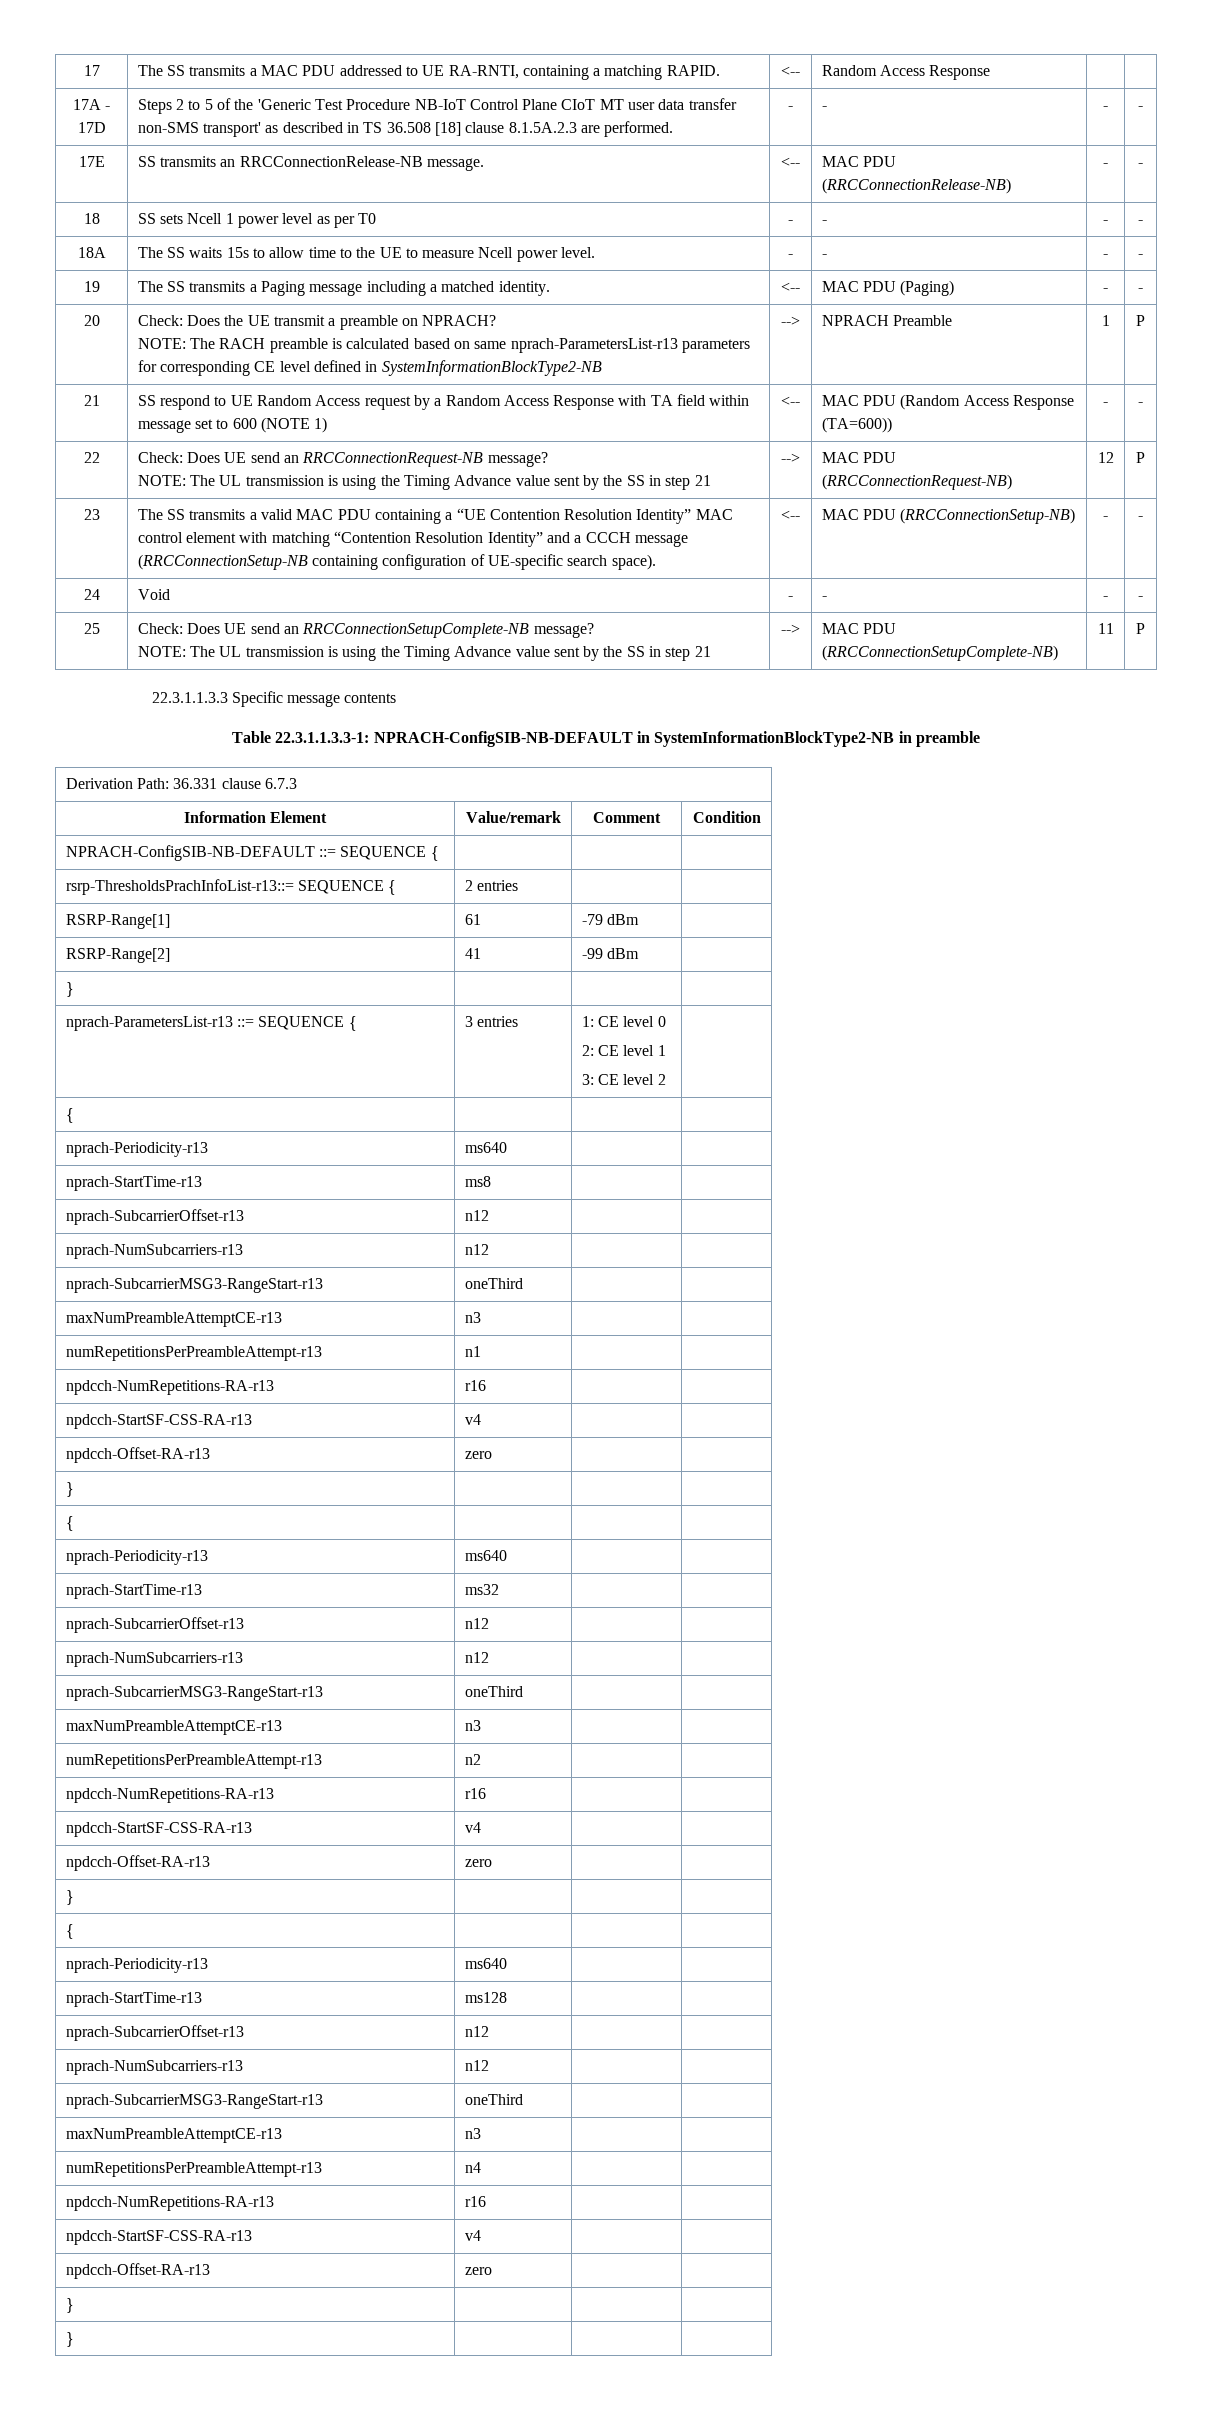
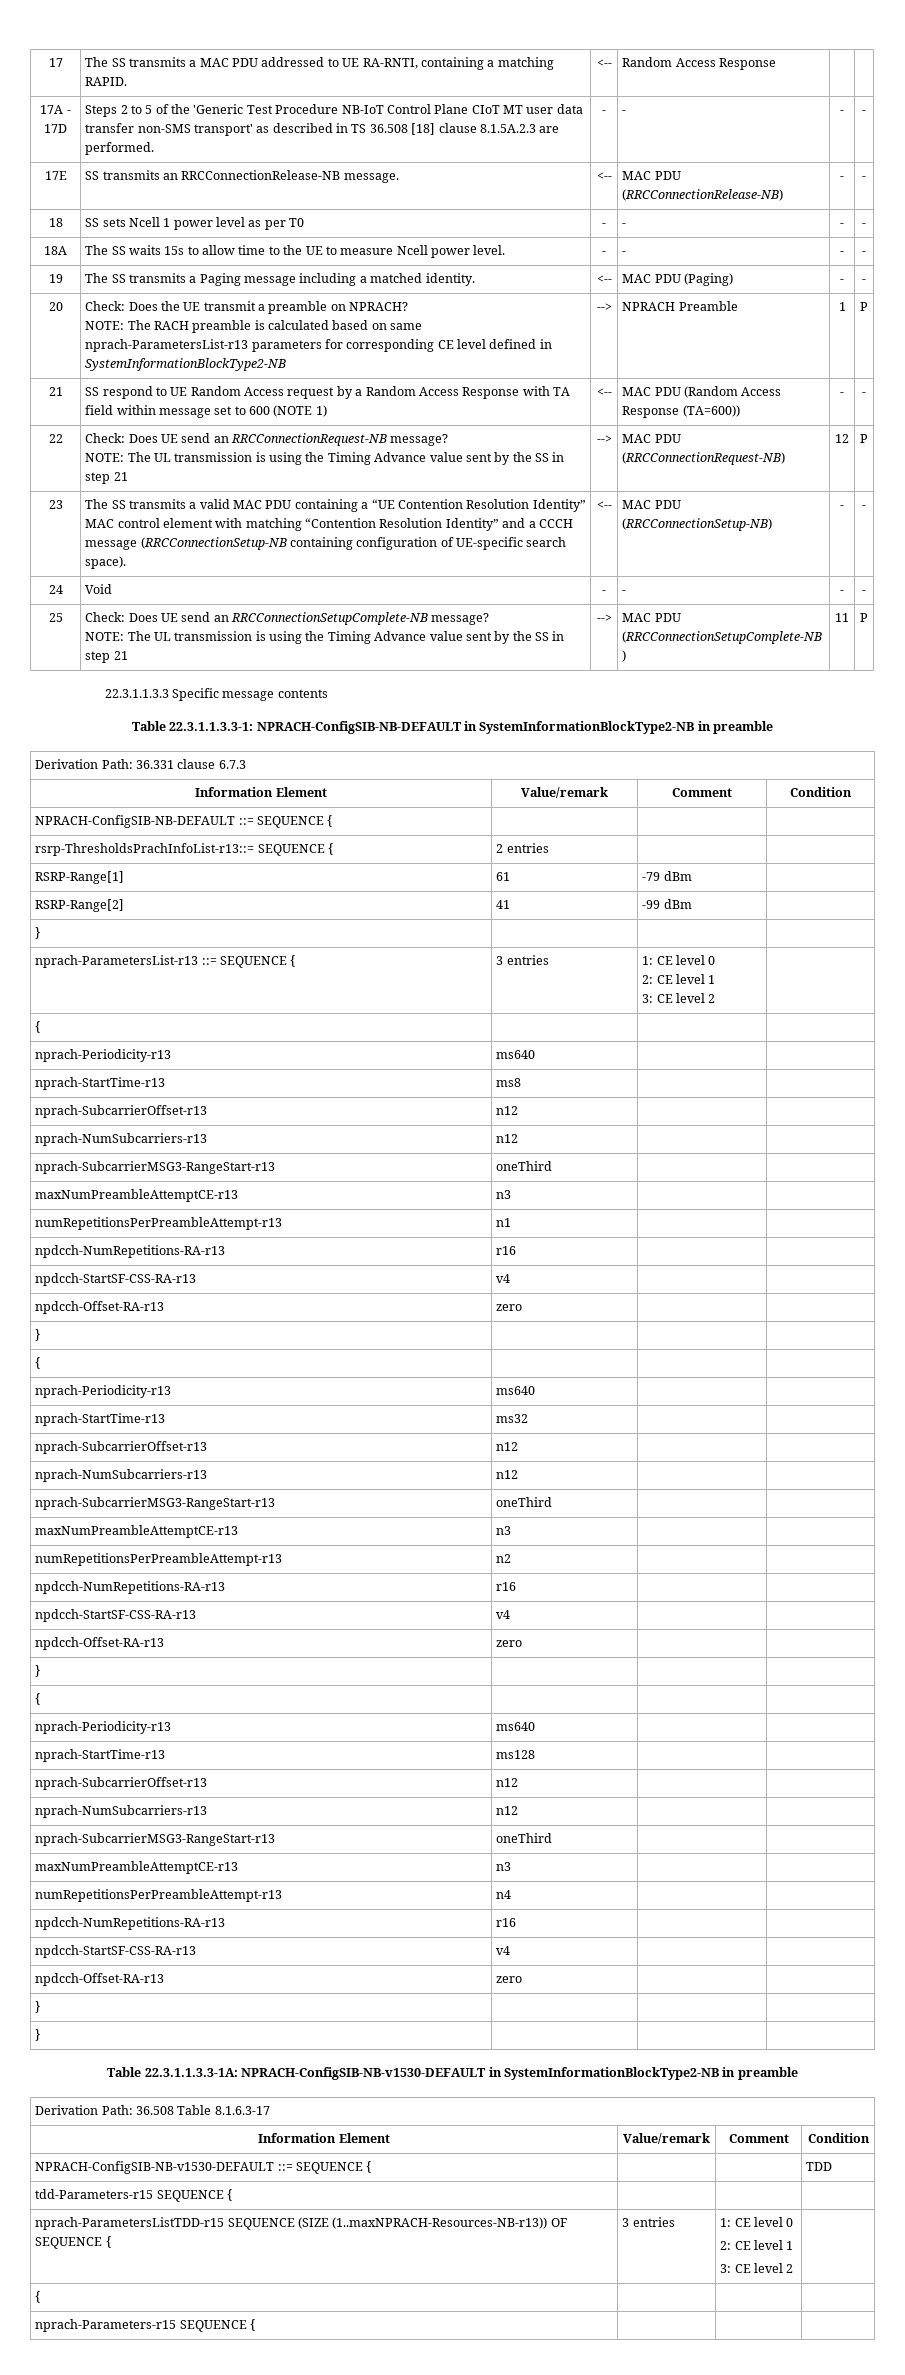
(74, 2339) none -> [107,2067,798,2080] [35,2105,270,2115] [258,2133,390,2143] [623,2133,710,2144] [728,2134,789,2143] [807,2133,870,2143] [35,2161,372,2174] [806,2162,833,2171] [35,2189,232,2202] [35,2217,567,2230] [35,2236,111,2249] [622,2217,675,2227] [720,2217,794,2227] [720,2240,794,2250] [720,2263,794,2273] [35,2291,41,2303] [35,2319,255,2332] // Table 22.3.1.1.3.3-1A: NPRACH-ConfigSIB-NB-v1530-DEFAULT in SystemInformationBlockType2-NB in preamble // Derivation Path: 36.508 Table 8.1.6.3-17 // Information Element | Value/remark | Comment | Condition // NPRACH-ConfigSIB-NB-v1530-DEFAULT ::= SEQUENCE { | | | TDD // tdd-Parameters-r15 SEQUENCE { | | | // nprach-ParametersListTDD-r15 SEQUENCE (SIZE (1..maxNPRACH-Resources-NB-r13)) OF SEQUENCE { | 3 entries | 1: CE level 0 // 2: CE level 1 // 3: CE level 2 | // { | | | // nprach-Parameters-r15 SEQUENCE { | | |

